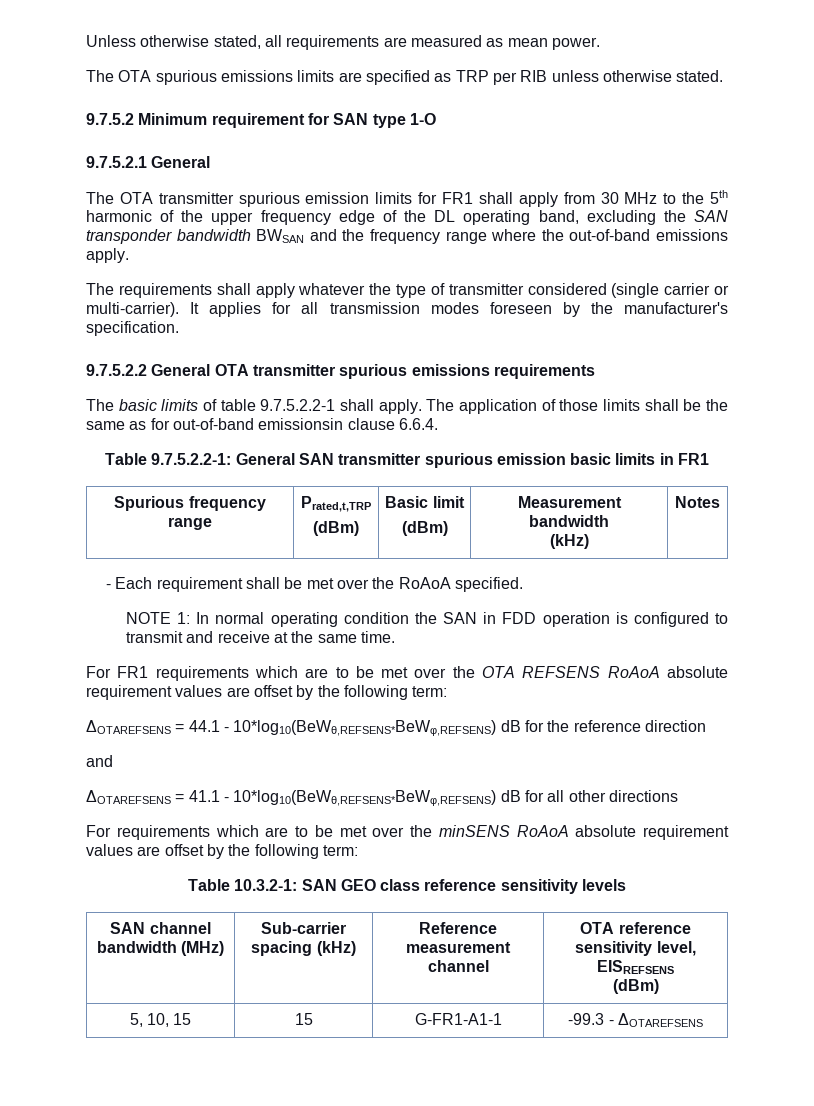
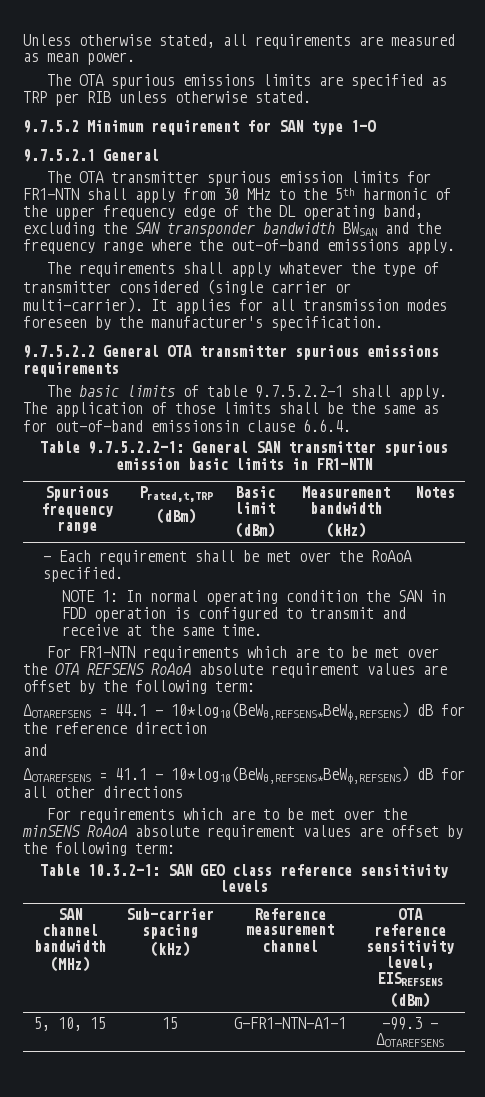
[442,192,474,204] FR1 -> [23,188,79,200] FR1-NTN
[678,453,710,465] FR1 -> [316,458,373,470] FR1-NTN
[117,666,149,678] FR1 -> [78,646,135,658] FR1-NTN
[414,1013,502,1025] G-FR1-A1-1 -> [233,1017,346,1029] G-FR1-NTN-A1-1

